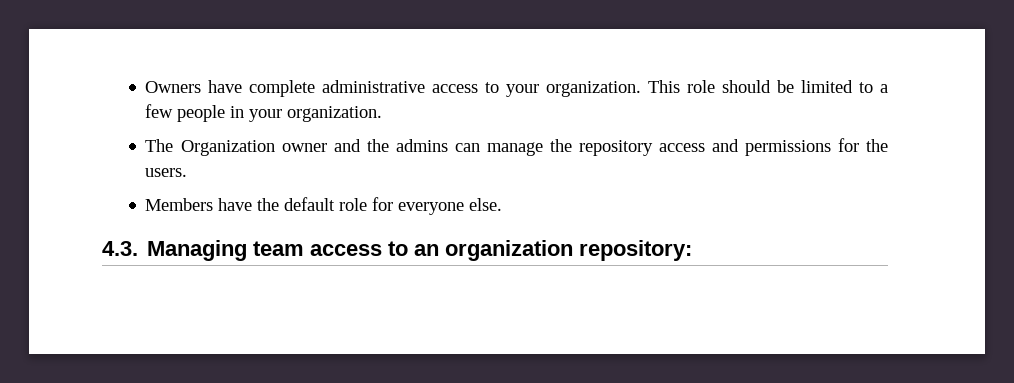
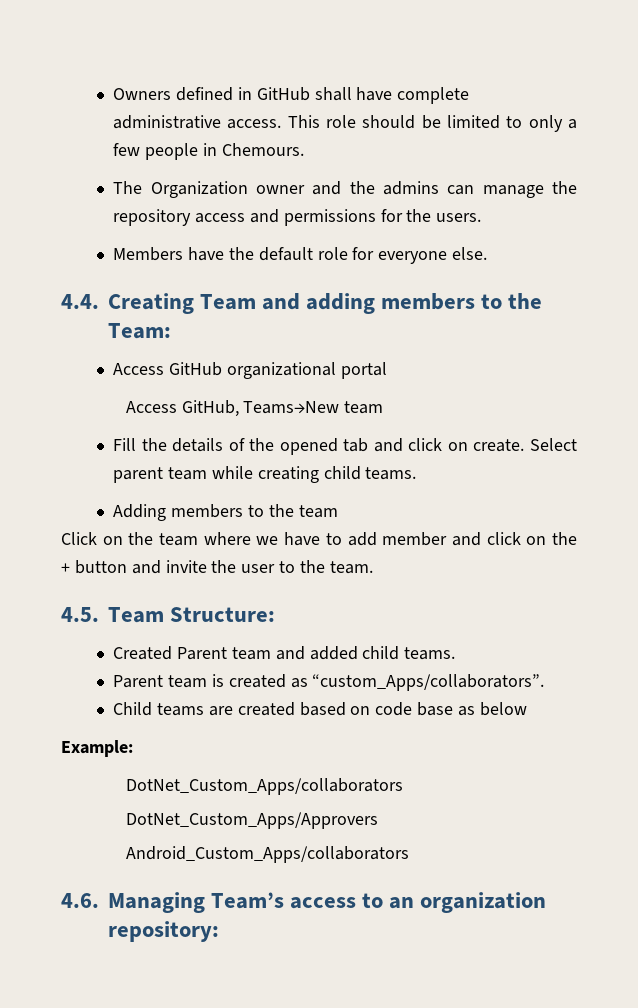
[208,80,642,97] have complete administrative access to your organization. -> [176,87,470,104] [113,115,282,129] defined in GitHub shall have complete administrative access.
(874, 87) none -> [528,115,563,132] only
[249,106,383,122] your organization. -> [221,143,304,156] Chemours.
[102,240,305,261] 4.3. Managing team -> [61,293,543,314] [108,323,171,339] [113,362,387,379] [125,400,384,417] [113,438,577,455] [113,466,417,483] [113,504,338,521] [61,532,577,546] [61,560,373,574] [61,607,276,623] [113,646,456,660] [113,674,545,691] [113,702,527,716] [61,740,133,757] [125,778,403,795] [125,812,378,829] [125,846,409,863] [61,892,285,913] 4.4. Creating Team and adding members to the Team: // Access GitHub organizational portal // Access GitHub, Teams→New team // Fill the details of the opened tab and click on create. Select parent team while creating child teams. // Adding members to the team // Click on the team where we have to add member and click on the + button and invite the user to the team. // 4.5. Team Structure: // Created Parent team and added child teams. // Parent team is created as “custom_Apps/collaborators”. // Child teams are created based on code base as below // Example: // DotNet_Custom_Apps/collaborators // DotNet_Custom_Apps/Approvers // Android_Custom_Apps/collaborators // 4.6. Managing Team’s

